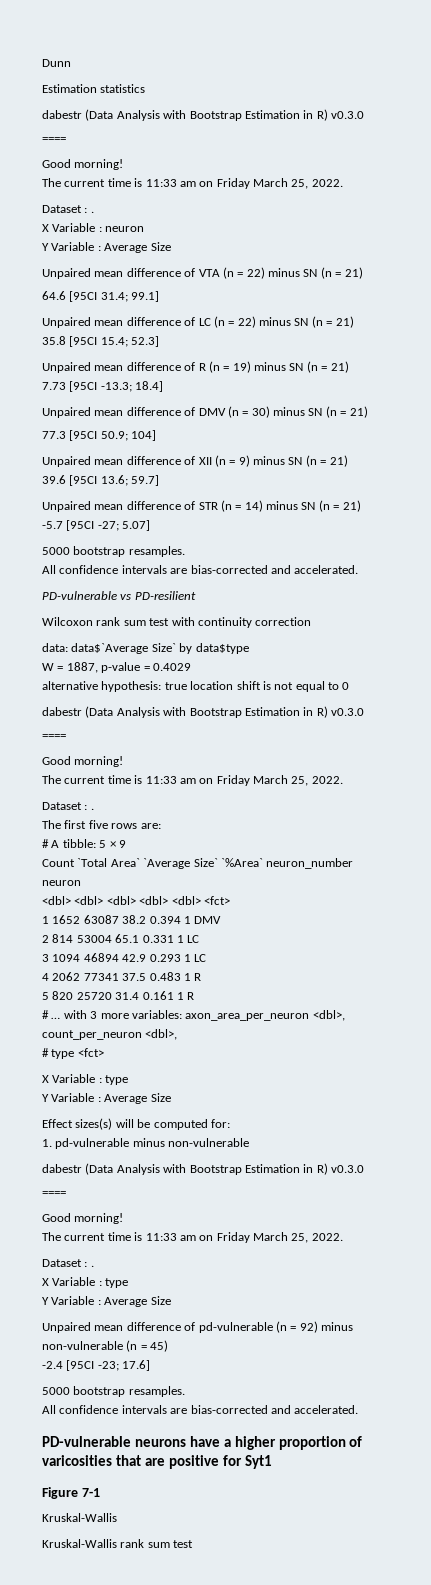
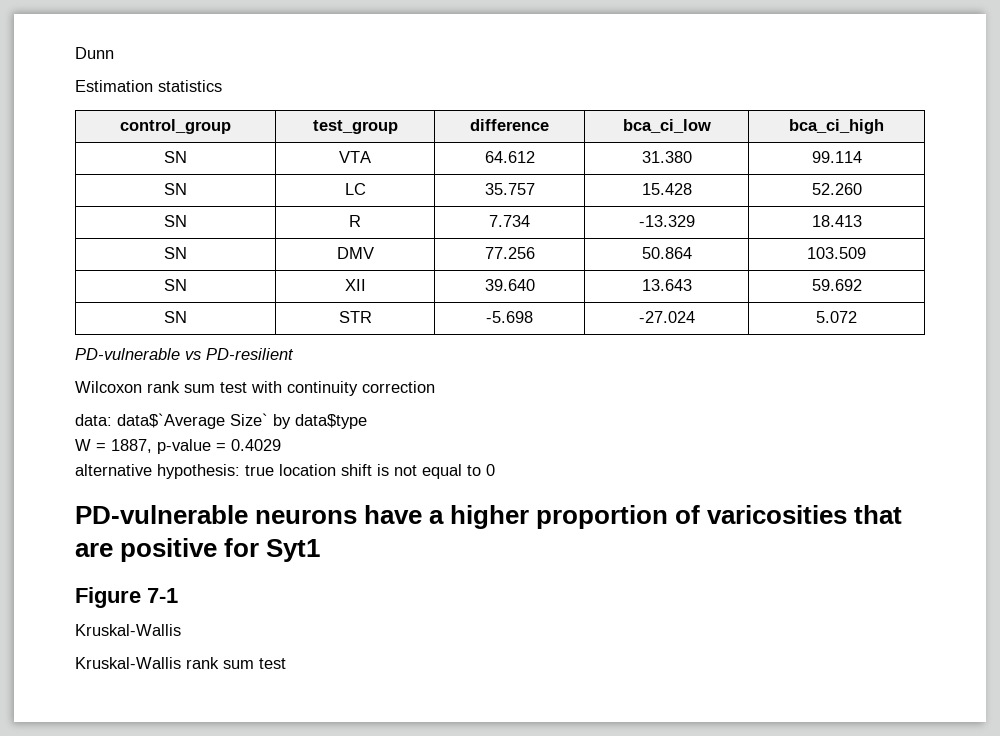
[42,109,364,121] [42,137,66,142] [42,159,124,170] [42,178,343,189] [42,205,94,213] [42,223,145,232] [42,242,171,253] [42,267,363,279] [42,291,160,302] [42,316,354,328] [42,336,160,347] [42,361,349,373] [42,381,164,392] [42,406,368,418] [42,430,157,441] [42,455,348,467] [42,475,160,486] [42,500,361,512] [42,520,151,531] [42,546,185,557] [42,565,359,574] // dabestr (Data Analysis with Bootstrap Estimation in R) v0.3.0 // ==== // Good morning! // The current time is 11:33 am on Friday March 25, 2022. // Dataset : . // X Variable : neuron // Y Variable : Average Size // Unpaired mean difference of VTA (n = 22) minus SN (n = 21) // 64.6 [95CI 31.4; 99.1] // Unpaired mean difference of LC (n = 22) minus SN (n = 21) // 35.8 [95CI 15.4; 52.3] // Unpaired mean difference of R (n = 19) minus SN (n = 21) // 7.73 [95CI -13.3; 18.4] // Unpaired mean difference of DMV (n = 30) minus SN (n = 21) // 77.3 [95CI 50.9; 104] // Unpaired mean difference of XII (n = 9) minus SN (n = 21) // 39.6 [95CI 13.6; 59.7] // Unpaired mean difference of STR (n = 14) minus SN (n = 21) // -5.7 [95CI -27; 5.07] // 5000 bootstrap resamples. // All confidence intervals are bias-corrected and accelerated. -> [120,119,231,134] [312,120,398,134] [470,119,549,131] [622,119,711,133] [789,119,884,134] [164,151,187,163] [339,151,371,163] [484,151,535,163] [641,151,692,163] [811,151,862,163] [164,183,187,195] [344,183,366,195] [484,183,535,195] [641,183,692,195] [811,183,862,195] [164,215,187,227] [349,215,361,227] [489,215,530,227] [638,215,695,227] [811,215,862,227] [164,247,187,259] [336,247,374,259] [484,247,535,259] [641,247,692,259] [807,247,866,259] [164,279,187,291] [344,279,366,291] [484,279,535,291] [641,279,692,291] [811,279,862,291] [164,311,187,323] [338,311,372,323] [486,311,533,323] [638,311,695,323] [816,311,857,323] // control_group | test_group | difference | bca_ci_low | bca_ci_high // SN | VTA | 64.612 | 31.380 | 99.114 // SN | LC | 35.757 | 15.428 | 52.260 // SN | R | 7.734 | -13.329 | 18.413 // SN | DMV | 77.256 | 50.864 | 103.509 // SN | XII | 39.640 | 13.643 | 59.692 // SN | STR | -5.698 | -27.024 | 5.072
[42,706,364,718] [42,734,66,739] [42,756,124,767] [42,775,343,786] [42,802,94,810] [42,820,161,829] [42,839,126,848] [42,858,354,869] [42,880,81,886] [42,896,230,905] [42,915,222,924] [42,934,200,943] [42,953,207,962] [42,972,202,981] [42,991,195,1000] [42,1010,345,1021] [42,1029,178,1040] [42,1048,104,1059] [42,1074,129,1085] [42,1093,171,1104] [42,1118,230,1130] [42,1138,250,1149] [42,1163,364,1175] [42,1191,66,1196] [42,1213,124,1224] [42,1232,343,1243] [42,1259,94,1267] [42,1277,129,1288] [42,1296,171,1307] [42,1321,353,1333] [42,1340,169,1352] [42,1360,151,1371] [42,1386,185,1397] [42,1405,359,1414] // dabestr (Data Analysis with Bootstrap Estimation in R) v0.3.0 // ==== // Good morning! // The current time is 11:33 am on Friday March 25, 2022. // Dataset : . // The first five rows are: // # A tibble: 5 × 9 // Count `Total Area` `Average Size` `%Area` neuron_number neuron // <dbl> <dbl> <dbl> <dbl> <dbl> <fct> // 1 1652 63087 38.2 0.394 1 DMV // 2 814 53004 65.1 0.331 1 LC // 3 1094 46894 42.9 0.293 1 LC // 4 2062 77341 37.5 0.483 1 R // 5 820 25720 31.4 0.161 1 R // # … with 3 more variables: axon_area_per_neuron <dbl>, count_per_neuron <dbl>, // # type <fct> // X Variable : type // Y Variable : Average Size // Effect sizes(s) will be computed for: // 1. pd-vulnerable minus non-vulnerable // dabestr (Data Analysis with Bootstrap Estimation in R) v0.3.0 // ==== // Good morning! // The current time is 11:33 am on Friday March 25, 2022. // Dataset : . // X Variable : type // Y Variable : Average Size // Unpaired mean difference of pd-vulnerable (n = 92) minus non-vulnerable (n = 45) // -2.4 [95CI -23; 17.6] // 5000 bootstrap resamples. // All confidence intervals are bias-corrected and accelerated. -> (495, 470) none

